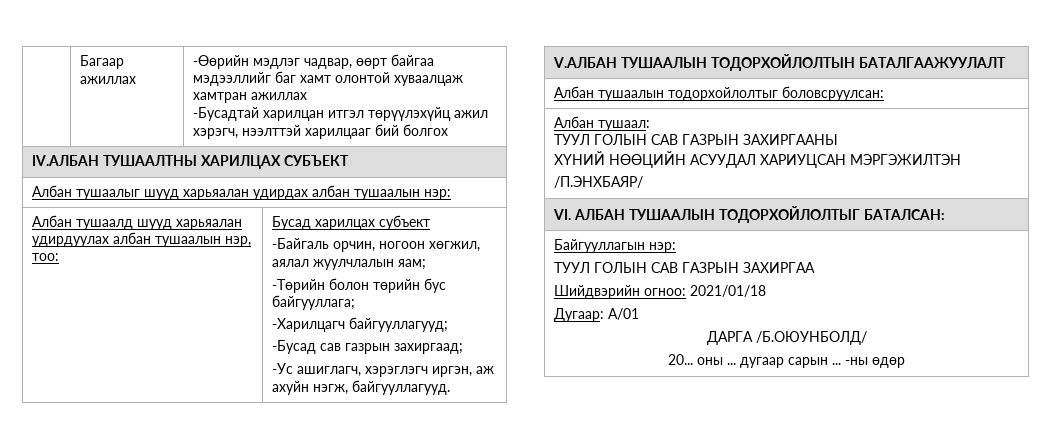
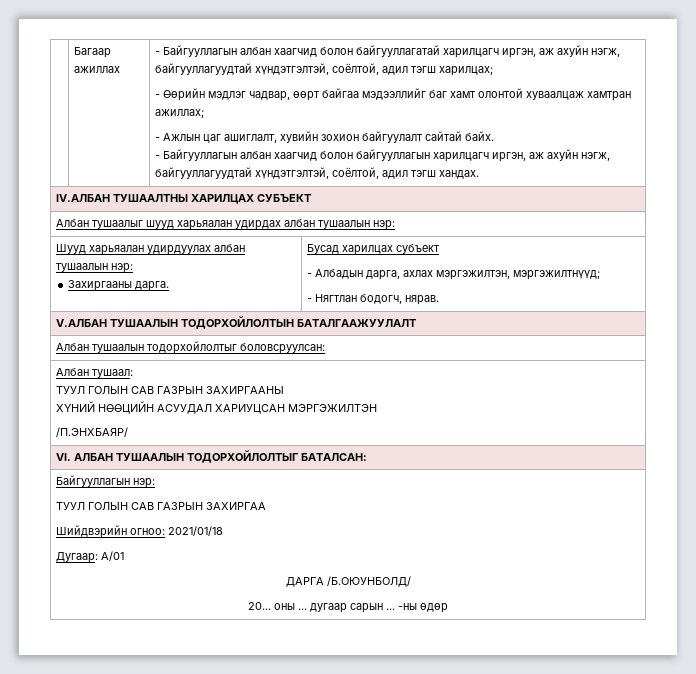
[193,55,250,69] -Өөрийн -> [155,45,621,58] [155,63,494,76] [155,88,206,101] - Байгууллагын албан хаагчид болон байгууллагатай харилцагч иргэн, аж ахуйн нэгж, байгууллагуудтай хүндэтгэлтэй, соёлтой, адил тэгш харилцах; // - Өөрийн
[251,92,308,100] [193,107,489,121] [193,124,449,139] ажиллах // -Бусадтай харилцан итгэл төрүүлэхүйц ажил хэрэгч, нээлттэй харилцааг бий болгох -> [155,109,205,118] [155,131,495,143] [155,149,611,162] [155,167,480,179] ажиллах; // - Ажлын цаг ашиглалт, хувийн зохион байгуулалт сайтай байх. // - Байгууллагын албан хаагчид болон байгууллагын харилцагч иргэн, аж ахуйн нэгж, байгууллагуудтай хүндэтгэлтэй, соёлтой, адил тэгш хандах.
[32,215,173,230] Албан тушаалд шууд -> [56,244,87,254] Шууд
[225,236,252,247] [32,253,60,261] нэр, тоо: -> [111,263,134,273] [68,280,170,291] нэр: // Захиргааны дарга.
[272,238,481,252] [272,259,427,270] [272,278,447,293] [272,295,356,310] [272,317,449,332] [272,340,464,354] [272,363,495,377] [272,380,451,395] -Байгаль орчин, ногоон хөгжил, аялал жуулчлалын яам; // -Төрийн болон төрийн бус байгууллага; // -Харилцагч байгууллагууд; // -Бусад сав газрын захиргаад; // -Ус ашиглагч, хэрэглэгч иргэн, аж ахуйн нэгж, байгууллагууд. -> [307,269,601,280] [307,294,440,305] - Албадын дарга, ахлах мэргэжилтэн, мэргэжилтнүүд; // - Нягтлан бодогч, нярав.

